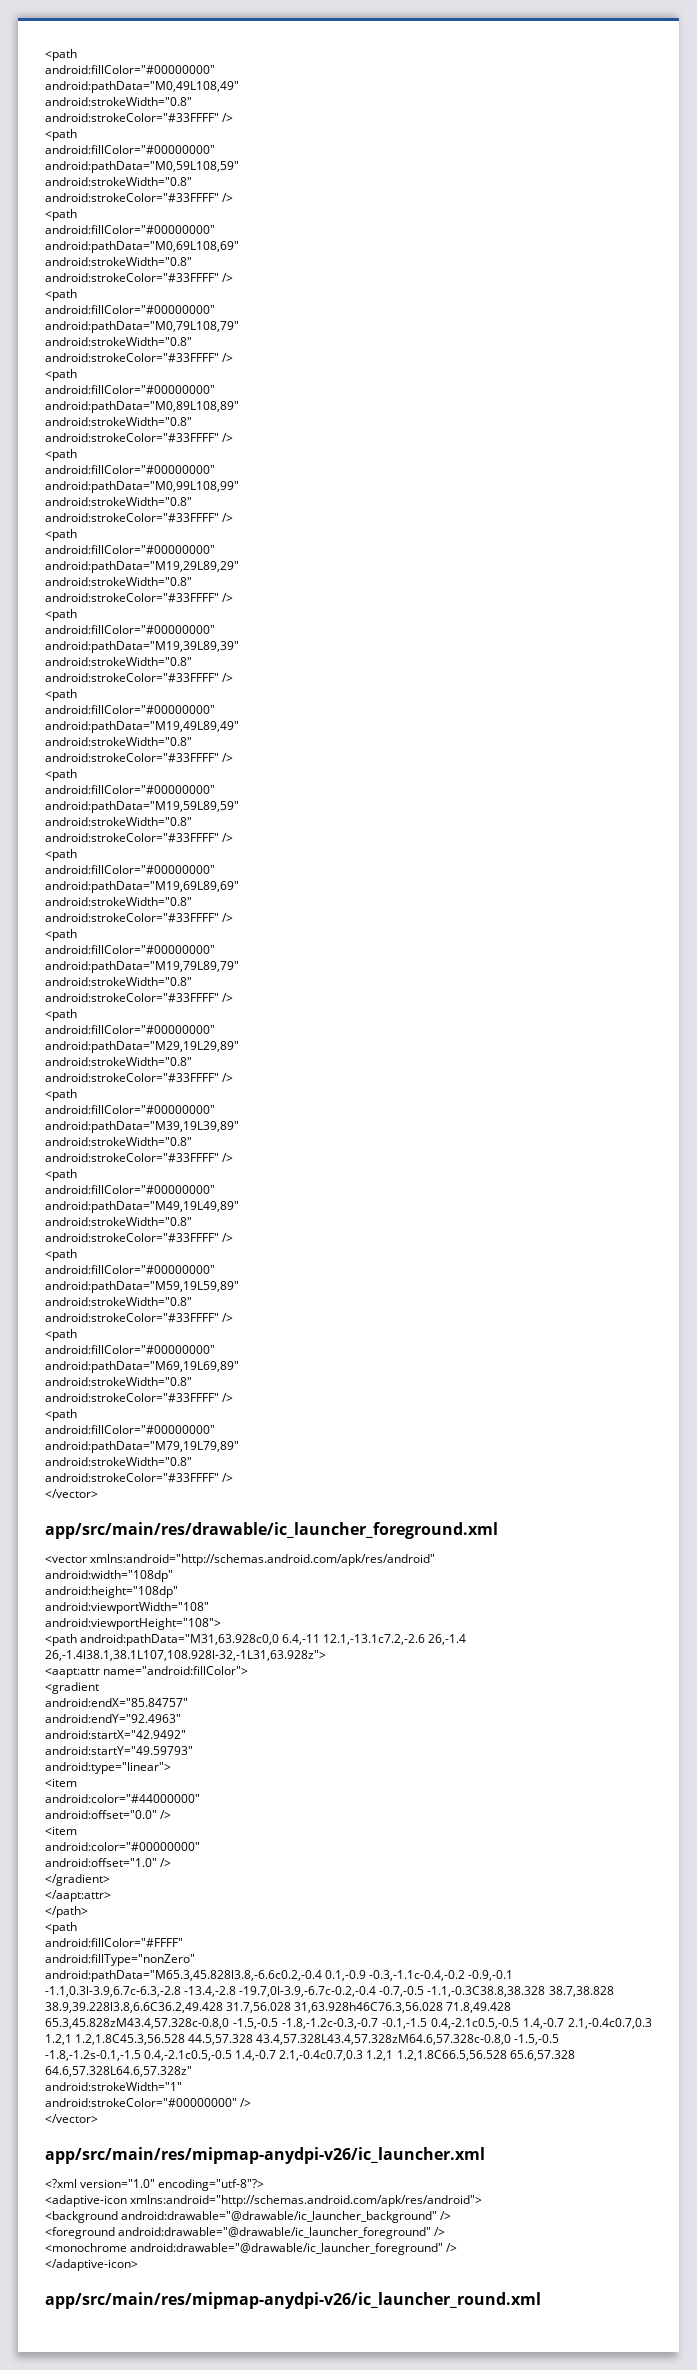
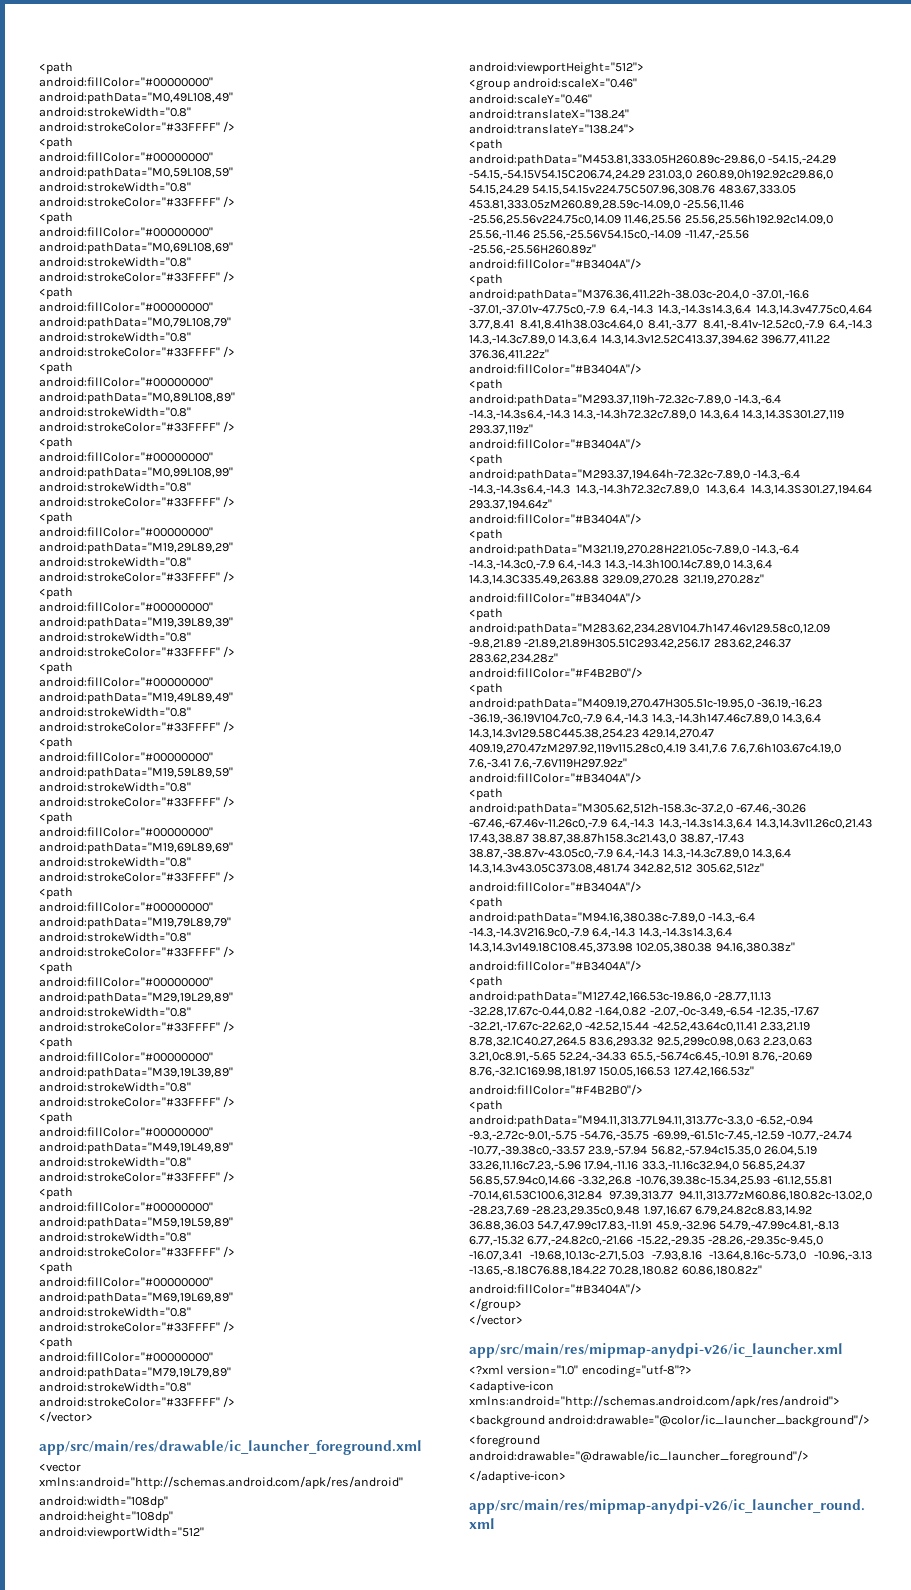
[45,1602,209,1614] [45,1618,221,1630] [45,1634,467,1646] [45,1650,326,1661] [45,1666,249,1678] [45,1682,99,1694] [45,1698,188,1707] [45,1714,181,1723] [45,1730,186,1739] [45,1746,193,1755] [45,1762,171,1774] [45,1778,77,1787] [45,1794,200,1803] [45,1810,172,1819] [45,1826,77,1835] [45,1842,200,1851] [45,1858,172,1867] [45,1874,110,1886] [45,1890,111,1902] [45,1906,88,1918] [45,1922,77,1934] [45,1938,183,1947] [45,1954,195,1966] [45,1970,514,1982] [45,1986,614,1997] [45,2002,512,2013] [45,2018,652,2029] [45,2034,560,2045] [45,2050,575,2061] [45,2066,192,2077] [45,2082,182,2091] [45,2098,252,2107] android:viewportWidth="108" // android:viewportHeight="108"> // <path android:pathData="M31,63.928c0,0 6.4,-11 12.1,-13.1c7.2,-2.6 26,-1.4 26,-1.4l38.1,38.1L107,108.928l-32,-1L31,63.928z"> // <aapt:attr name="android:fillColor"> // <gradient // android:endX="85.84757" // android:endY="92.4963" // android:startX="42.9492" // android:startY="49.59793" // android:type="linear"> // <item // android:color="#44000000" // android:offset="0.0" /> // <item // android:color="#00000000" // android:offset="1.0" /> // </gradient> // </aapt:attr> // </path> // <path // android:fillColor="#FFFF" // android:fillType="nonZero" // android:pathData="M65.3,45.828l3.8,-6.6c0.2,-0.4 0.1,-0.9 -0.3,-1.1c-0.4,-0.2 -0.9,-0.1 -1.1,0.3l-3.9,6.7c-6.3,-2.8 -13.4,-2.8 -19.7,0l-3.9,-6.7c-0.2,-0.4 -0.7,-0.5 -1.1,-0.3C38.8,38.328 38.7,38.828 38.9,39.228l3.8,6.6C36.2,49.428 31.7,56.028 31,63.928h46C76.3,56.028 71.8,49.428 65.3,45.828zM43.4,57.328c-0.8,0 -1.5,-0.5 -1.8,-1.2c-0.3,-0.7 -0.1,-1.5 0.4,-2.1c0.5,-0.5 1.4,-0.7 2.1,-0.4c0.7,0.3 1.2,1 1.2,1.8C45.3,56.528 44.5,57.328 43.4,57.328L43.4,57.328zM64.6,57.328c-0.8,0 -1.5,-0.5 -1.8,-1.2s-0.1,-1.5 0.4,-2.1c0.5,-0.5 1.4,-0.7 2.1,-0.4c0.7,0.3 1.2,1 1.2,1.8C66.5,56.528 65.6,57.328 64.6,57.328L64.6,57.328z" // android:strokeWidth="1" // android:strokeColor="#00000000" /> -> [39,1527,204,1539] [469,62,644,75] [469,78,638,91] [469,94,592,104] [469,109,629,119] [469,124,635,134] [469,139,503,151] [469,154,837,166] [469,169,833,180] [469,185,796,195] [469,200,745,210] [469,214,833,225] [469,230,749,240] [469,244,596,255] [469,258,642,269] [469,274,503,286] [469,289,810,301] [469,305,872,315] [469,319,872,330] [469,335,831,345] [469,349,549,360] [469,363,642,374] [469,379,503,391] [469,394,782,406] [469,409,845,420] [469,424,533,435] [469,438,642,449] [469,454,503,466] [469,469,801,481] [469,484,872,495] [469,499,552,510] [469,513,642,524] [469,529,503,541] [469,544,800,556] [469,559,773,570] [469,574,764,585] [469,592,642,603] [469,608,503,620] [469,623,830,635] [469,639,791,649] [469,653,558,664] [469,667,643,678] [469,683,503,695] [469,698,823,710] [469,713,822,724] [469,729,715,739] [469,743,841,754] [469,758,628,769] [469,772,642,783] [469,788,503,800] [469,803,807,815] [469,819,872,829] [469,833,744,844] [469,849,792,859] [469,863,764,874] [469,881,642,892] [469,897,503,909] [469,912,756,924] [469,928,732,938] [469,942,795,953] [469,960,642,971] [469,976,503,988] [469,991,772,1003] [469,1007,820,1017] [469,1022,811,1032] [469,1037,813,1047] [469,1052,813,1062] [469,1066,754,1077] [469,1084,643,1095] [469,1100,503,1112] [469,1115,814,1127] [469,1131,853,1141] [469,1146,818,1156] [469,1161,806,1171] [469,1176,833,1186] [469,1191,872,1201] [469,1206,813,1216] [469,1221,840,1231] [469,1236,824,1246] [469,1251,872,1261] [469,1265,762,1276] [469,1283,642,1294] [469,1298,522,1312] android:viewportWidth="512" // android:viewportHeight="512"> // <group android:scaleX="0.46" // android:scaleY="0.46" // android:translateX="138.24" // android:translateY="138.24"> // <path // android:pathData="M453.81,333.05H260.89c-29.86,0 -54.15,-24.29 -54.15,-54.15V54.15C206.74,24.29 231.03,0 260.89,0h192.92c29.86,0 54.15,24.29 54.15,54.15v224.75C507.96,308.76 483.67,333.05 453.81,333.05zM260.89,28.59c-14.09,0 -25.56,11.46 -25.56,25.56v224.75c0,14.09 11.46,25.56 25.56,25.56h192.92c14.09,0 25.56,-11.46 25.56,-25.56V54.15c0,-14.09 -11.47,-25.56 -25.56,-25.56H260.89z" // android:fillColor="#B3404A"/> // <path // android:pathData="M376.36,411.22h-38.03c-20.4,0 -37.01,-16.6 -37.01,-37.01v-47.75c0,-7.9 6.4,-14.3 14.3,-14.3s14.3,6.4 14.3,14.3v47.75c0,4.64 3.77,8.41 8.41,8.41h38.03c4.64,0 8.41,-3.77 8.41,-8.41v-12.52c0,-7.9 6.4,-14.3 14.3,-14.3c7.89,0 14.3,6.4 14.3,14.3v12.52C413.37,394.62 396.77,411.22 376.36,411.22z" // android:fillColor="#B3404A"/> // <path // android:pathData="M293.37,119h-72.32c-7.89,0 -14.3,-6.4 -14.3,-14.3s6.4,-14.3 14.3,-14.3h72.32c7.89,0 14.3,6.4 14.3,14.3S301.27,119 293.37,119z" // android:fillColor="#B3404A"/> // <path // android:pathData="M293.37,194.64h-72.32c-7.89,0 -14.3,-6.4 -14.3,-14.3s6.4,-14.3 14.3,-14.3h72.32c7.89,0 14.3,6.4 14.3,14.3S301.27,194.64 293.37,194.64z" // android:fillColor="#B3404A"/> // <path // android:pathData="M321.19,270.28H221.05c-7.89,0 -14.3,-6.4 -14.3,-14.3c0,-7.9 6.4,-14.3 14.3,-14.3h100.14c7.89,0 14.3,6.4 14.3,14.3C335.49,263.88 329.09,270.28 321.19,270.28z" // android:fillColor="#B3404A"/> // <path // android:pathData="M283.62,234.28V104.7h147.46v129.58c0,12.09 -9.8,21.89 -21.89,21.89H305.51C293.42,256.17 283.62,246.37 283.62,234.28z" // android:fillColor="#F4B2B0"/> // <path // android:pathData="M409.19,270.47H305.51c-19.95,0 -36.19,-16.23 -36.19,-36.19V104.7c0,-7.9 6.4,-14.3 14.3,-14.3h147.46c7.89,0 14.3,6.4 14.3,14.3v129.58C445.38,254.23 429.14,270.47 409.19,270.47zM297.92,119v115.28c0,4.19 3.41,7.6 7.6,7.6h103.67c4.19,0 7.6,-3.41 7.6,-7.6V119H297.92z" // android:fillColor="#B3404A"/> // <path // android:pathData="M305.62,512h-158.3c-37.2,0 -67.46,-30.26 -67.46,-67.46v-11.26c0,-7.9 6.4,-14.3 14.3,-14.3s14.3,6.4 14.3,14.3v11.26c0,21.43 17.43,38.87 38.87,38.87h158.3c21.43,0 38.87,-17.43 38.87,-38.87v-43.05c0,-7.9 6.4,-14.3 14.3,-14.3c7.89,0 14.3,6.4 14.3,14.3v43.05C373.08,481.74 342.82,512 305.62,512z" // android:fillColor="#B3404A"/> // <path // android:pathData="M94.16,380.38c-7.89,0 -14.3,-6.4 -14.3,-14.3V216.9c0,-7.9 6.4,-14.3 14.3,-14.3s14.3,6.4 14.3,14.3v149.18C108.45,373.98 102.05,380.38 94.16,380.38z" // android:fillColor="#B3404A"/> // <path // android:pathData="M127.42,166.53c-19.86,0 -28.77,11.13 -32.28,17.67c-0.44,0.82 -1.64,0.82 -2.07,-0c-3.49,-6.54 -12.35,-17.67 -32.21,-17.67c-22.62,0 -42.52,15.44 -42.52,43.64c0,11.41 2.33,21.19 8.78,32.1C40.27,264.5 83.6,293.32 92.5,299c0.98,0.63 2.23,0.63 3.21,0c8.91,-5.65 52.24,-34.33 65.5,-56.74c6.45,-10.91 8.76,-20.69 8.76,-32.1C169.98,181.97 150.05,166.53 127.42,166.53z" // android:fillColor="#F4B2B0"/> // <path // android:pathData="M94.11,313.77L94.11,313.77c-3.3,0 -6.52,-0.94 -9.3,-2.72c-9.01,-5.75 -54.76,-35.75 -69.99,-61.51c-7.45,-12.59 -10.77,-24.74 -10.77,-39.38c0,-33.57 23.9,-57.94 56.82,-57.94c15.35,0 26.04,5.19 33.26,11.16c7.23,-5.96 17.94,-11.16 33.3,-11.16c32.94,0 56.85,24.37 56.85,57.94c0,14.66 -3.32,26.8 -10.76,39.38c-15.34,25.93 -61.12,55.81 -70.14,61.53C100.6,312.84 97.39,313.77 94.11,313.77zM60.86,180.82c-13.02,0 -28.23,7.69 -28.23,29.35c0,9.48 1.97,16.67 6.79,24.82c8.83,14.92 36.88,36.03 54.7,47.99c17.83,-11.91 45.9,-32.96 54.79,-47.99c4.81,-8.13 6.77,-15.32 6.77,-24.82c0,-21.66 -15.22,-29.35 -28.26,-29.35c-9.45,0 -16.07,3.41 -19.68,10.13c-2.71,5.03 -7.93,8.16 -13.64,8.16c-5.73,0 -10.96,-3.13 -13.65,-8.18C76.88,184.22 70.28,180.82 60.86,180.82z" // android:fillColor="#B3404A"/> // </group>
[121,2211,452,2223] android:drawable="@drawable/ic_launcher_background" /> -> [548,1414,871,1428] android:drawable="@color/ic_launcher_background"/>
[118,2227,446,2239] [45,2243,458,2255] android:drawable="@drawable/ic_launcher_foreground" /> // <monochrome android:drawable="@drawable/ic_launcher_foreground" /> -> [469,1450,809,1464] android:drawable="@drawable/ic_launcher_foreground"/>

